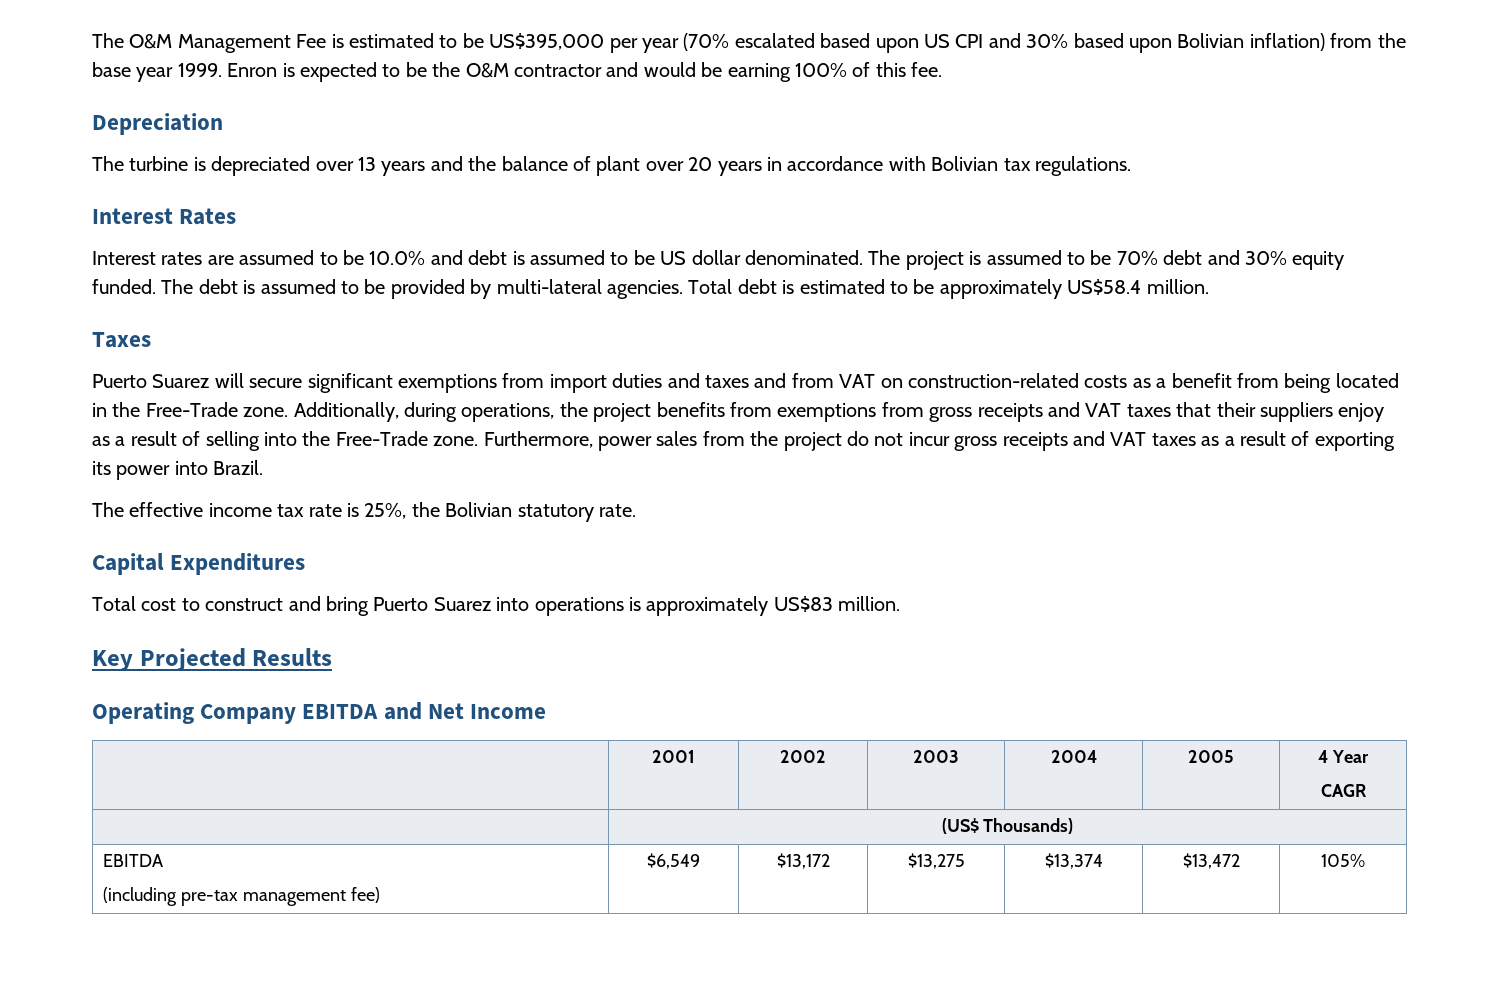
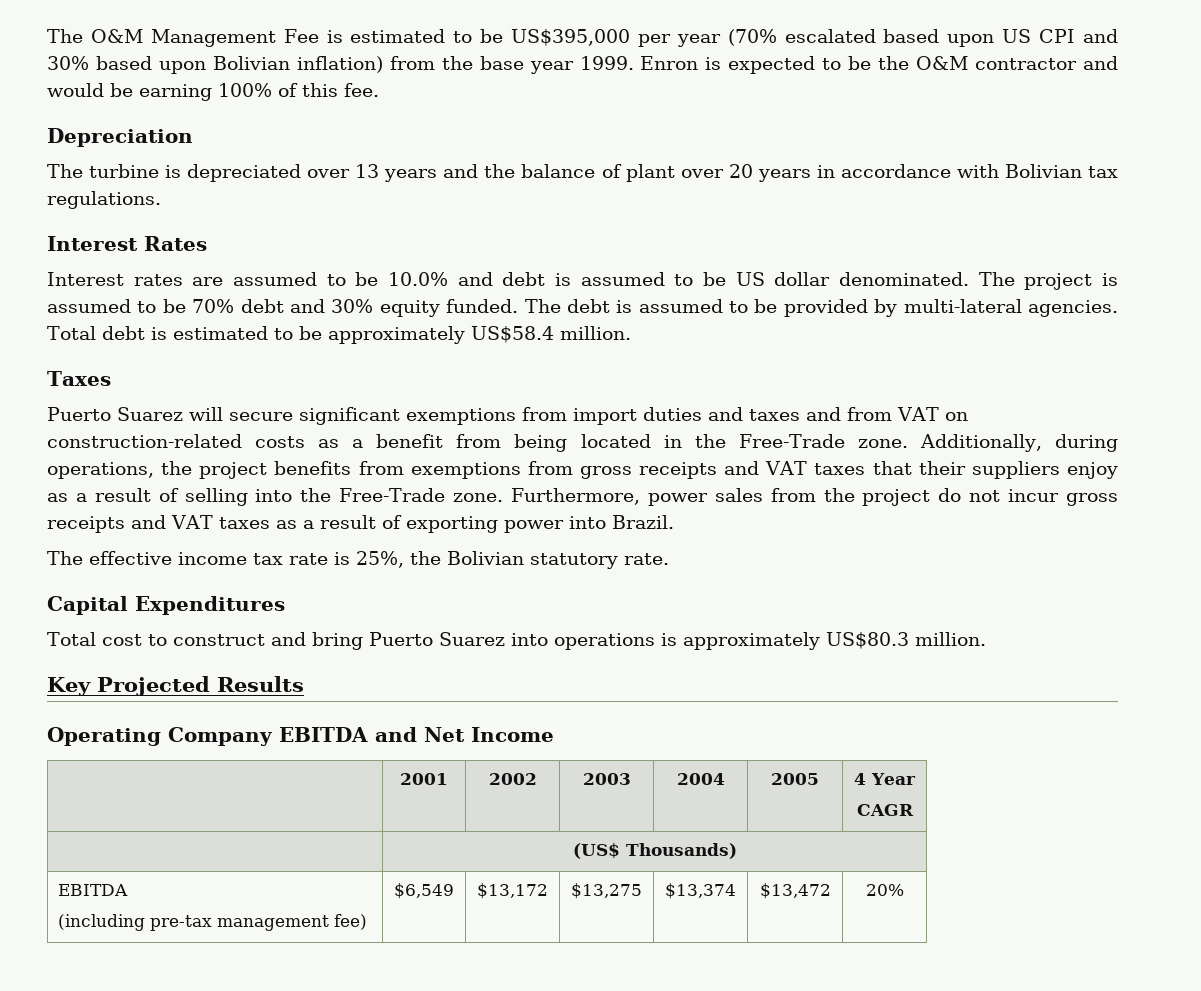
[92,461,111,475] its -> (498, 524) none
[773,596,833,612] US$83 -> [825,632,909,649] US$80.3
[1321,854,1365,867] 105% -> [865,884,904,896] 20%

